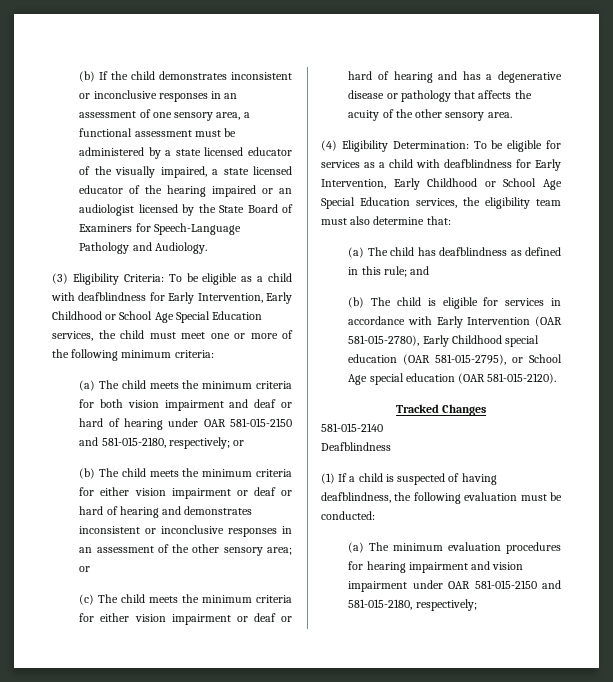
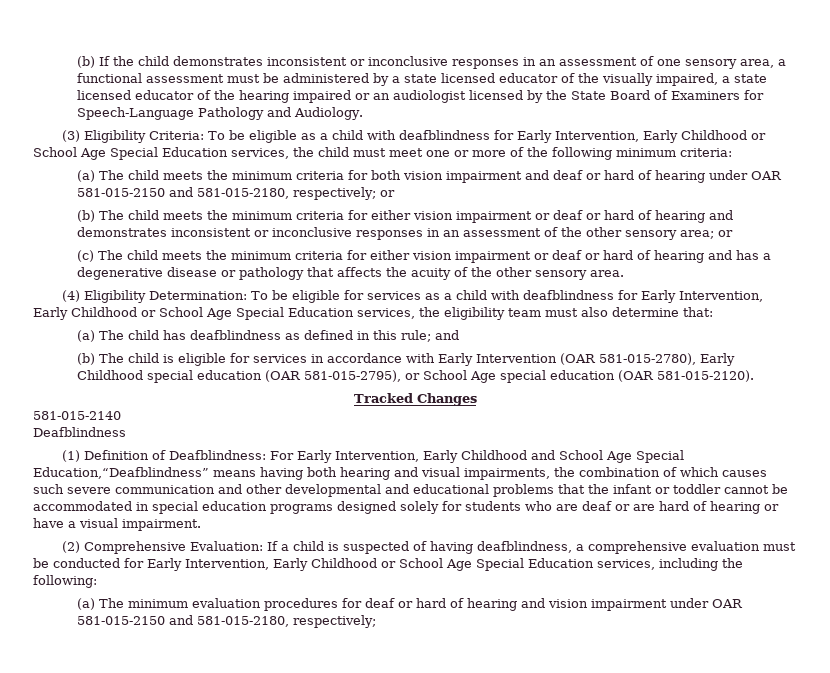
(335, 478) none -> [83,450,684,463] [33,467,767,480] [33,484,788,497] [33,501,779,514] [33,518,201,531] [61,541,263,554] Definition of Deafblindness: For Early Intervention, Early Childhood and School Age Special Education,“Deafblindness” means having both hearing and visual impairments, the combination of which causes such severe communication and other developmental and educational problems that the infant or toddler cannot be accommodated in special education programs designed solely for students who are deaf or are hard of hearing or have a visual impairment. // (2) Comprehensive Evaluation:
[394,492,461,504] the following -> [575,541,687,554] a comprehensive
[321,511,375,520] conducted: -> [53,558,743,571] [33,575,97,588] conducted for Early Intervention, Early Childhood or School Age Special Education services, including the following:
[366,561,468,573] hearing impairment -> [364,598,517,611] deaf or hard of hearing

